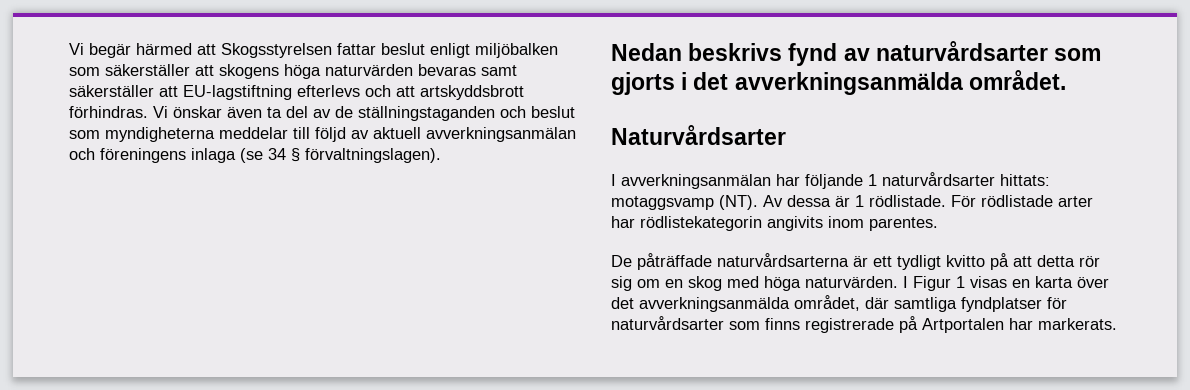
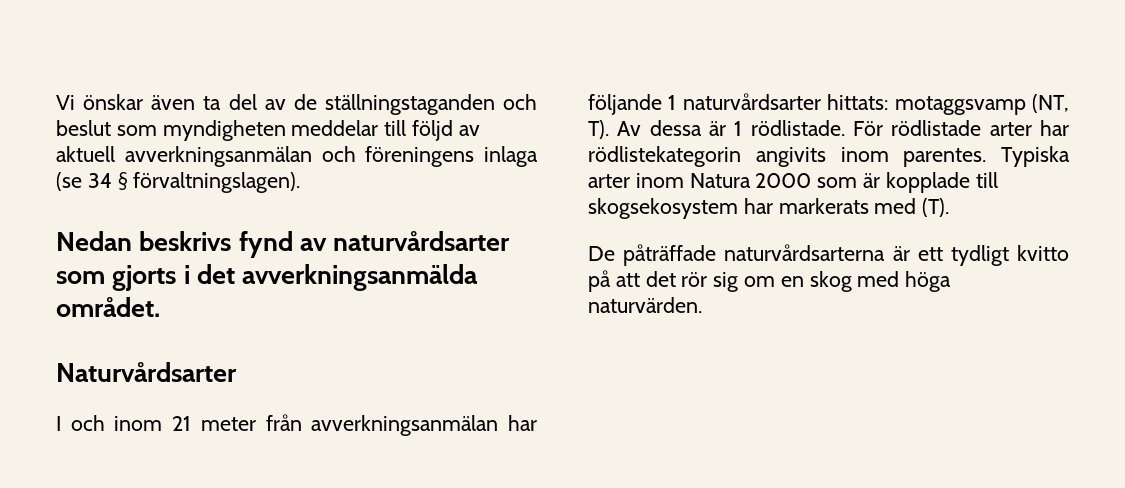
[69,43,558,58] [69,64,517,79] [69,85,524,100] [69,106,168,118] Vi begär härmed att Skogsstyrelsen fattar beslut enligt miljöbalken som säkerställer att skogens höga naturvärden bevaras samt säkerställer att EU-lagstiftning efterlevs och att artskyddsbrott förhindras. Vi -> [56,95,75,110] Vi
[105,127,215,142] myndigheterna -> [162,120,286,141] myndigheten
(616, 180) none -> [70,414,302,431] och inom 21 meter från
[719,195,758,210] (NT). -> [1032,94,1070,113] [588,120,609,139] (NT, T).
(938, 224) none -> [1001,146,1071,167] [588,172,998,193] [588,198,950,219] Typiska arter inom Natura 2000 som är kopplade till skogsekosystem har markerats med (T).
[1037,255,1075,267] detta -> [645,271,676,287] det
[903,276,1109,291] [611,295,1067,312] [611,316,1117,333] I Figur 1 visas en karta över det avverkningsanmälda området, där samtliga fyndplatser för naturvårdsarter som finns registrerade på Artportalen har markerats. -> (702, 305) none

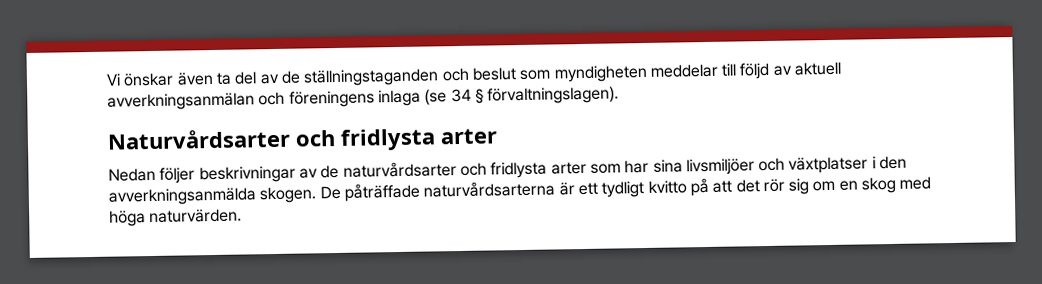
[56,231,511,258] [56,264,479,291] [56,297,160,317] [56,362,237,382] [56,414,537,436] [588,93,1070,115] [588,120,1069,139] [588,146,1071,167] [588,172,998,193] [588,198,950,219] Nedan beskrivs fynd av naturvårdsarter som gjorts i det avverkningsanmälda området. // Naturvårdsarter // I och inom 21 meter från avverkningsanmälan har följande 1 naturvårdsarter hittats: motaggsvamp (NT, T). Av dessa är 1 rödlistade. För rödlistade arter har rödlistekategorin angivits inom parentes. Typiska arter inom Natura 2000 som är kopplade till skogsekosystem har markerats med (T). // -> [107,128,498,151] [108,155,908,184] [108,186,317,206] Naturvårdsarter och fridlysta arter // Nedan följer beskrivningar av de naturvårdsarter och fridlysta arter som har sina livsmiljöer och växtplatser i den avverkningsanmälda skogen.

